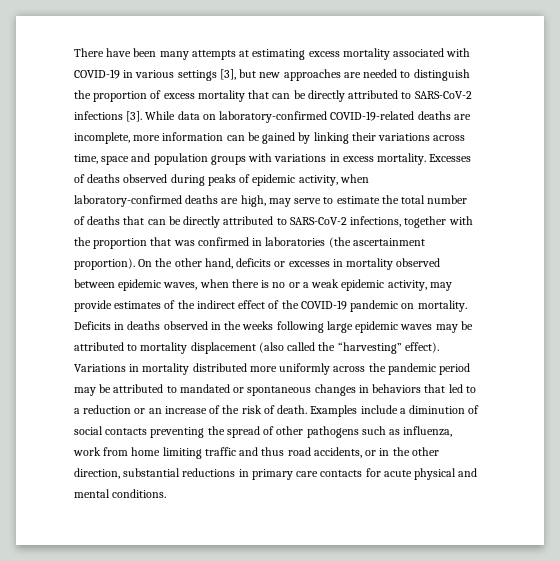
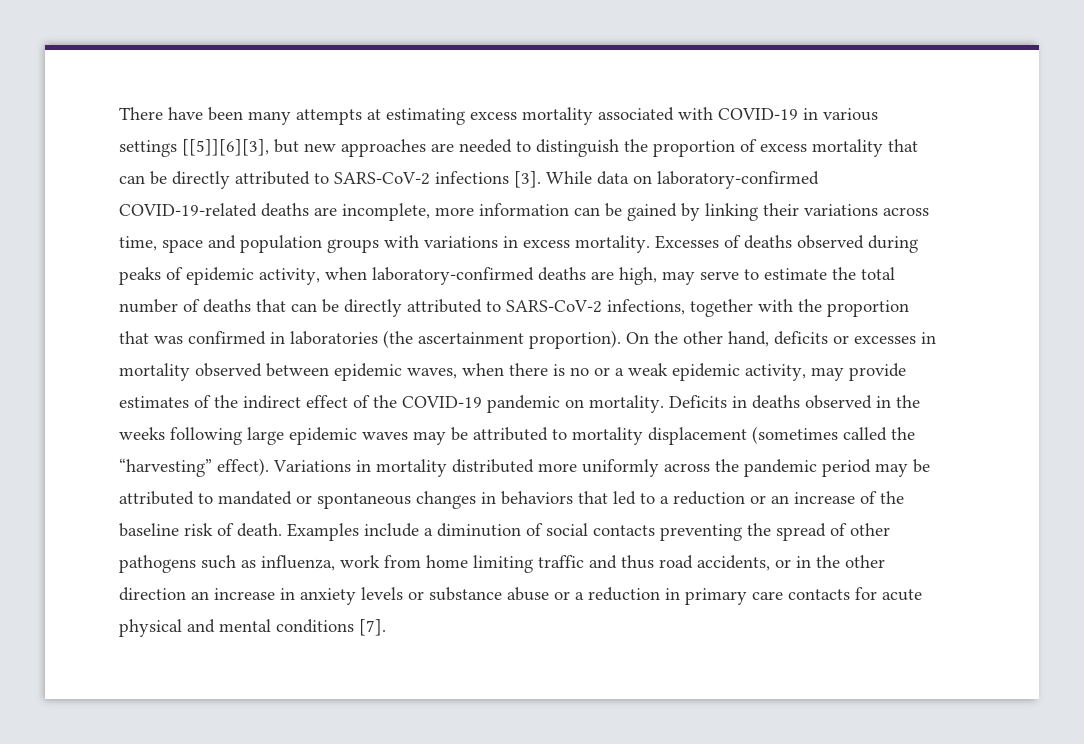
[219,69,236,80] [3], -> [182,139,269,156] [[5]][6][3],
[258,342,284,353] (also -> [752,426,838,444] (sometimes
(240, 409) none -> [119,523,179,537] baseline
[74,468,236,479] direction, substantial reductions -> [119,587,660,605] direction an increase in anxiety levels or substance abuse or a reduction
[112,489,167,498] conditions. -> [276,619,386,636] conditions [7].

